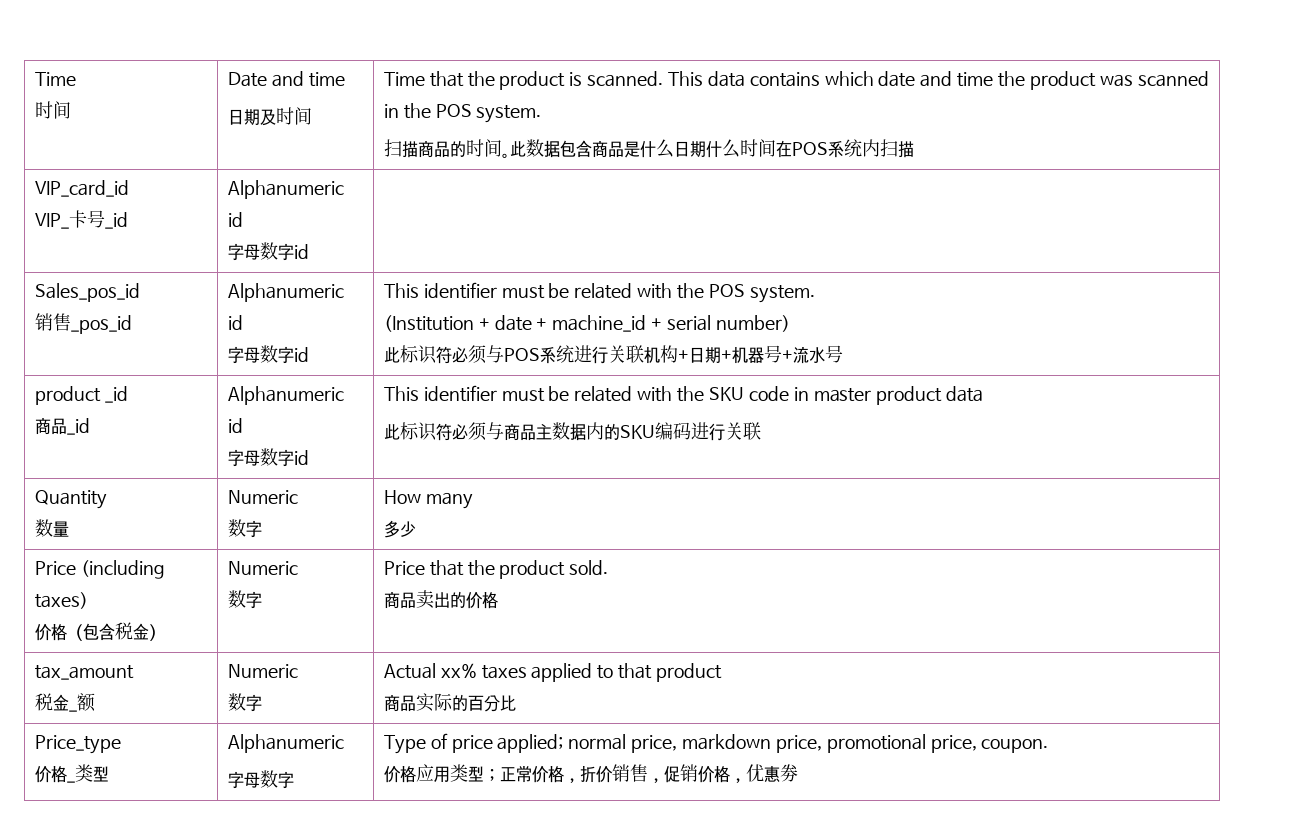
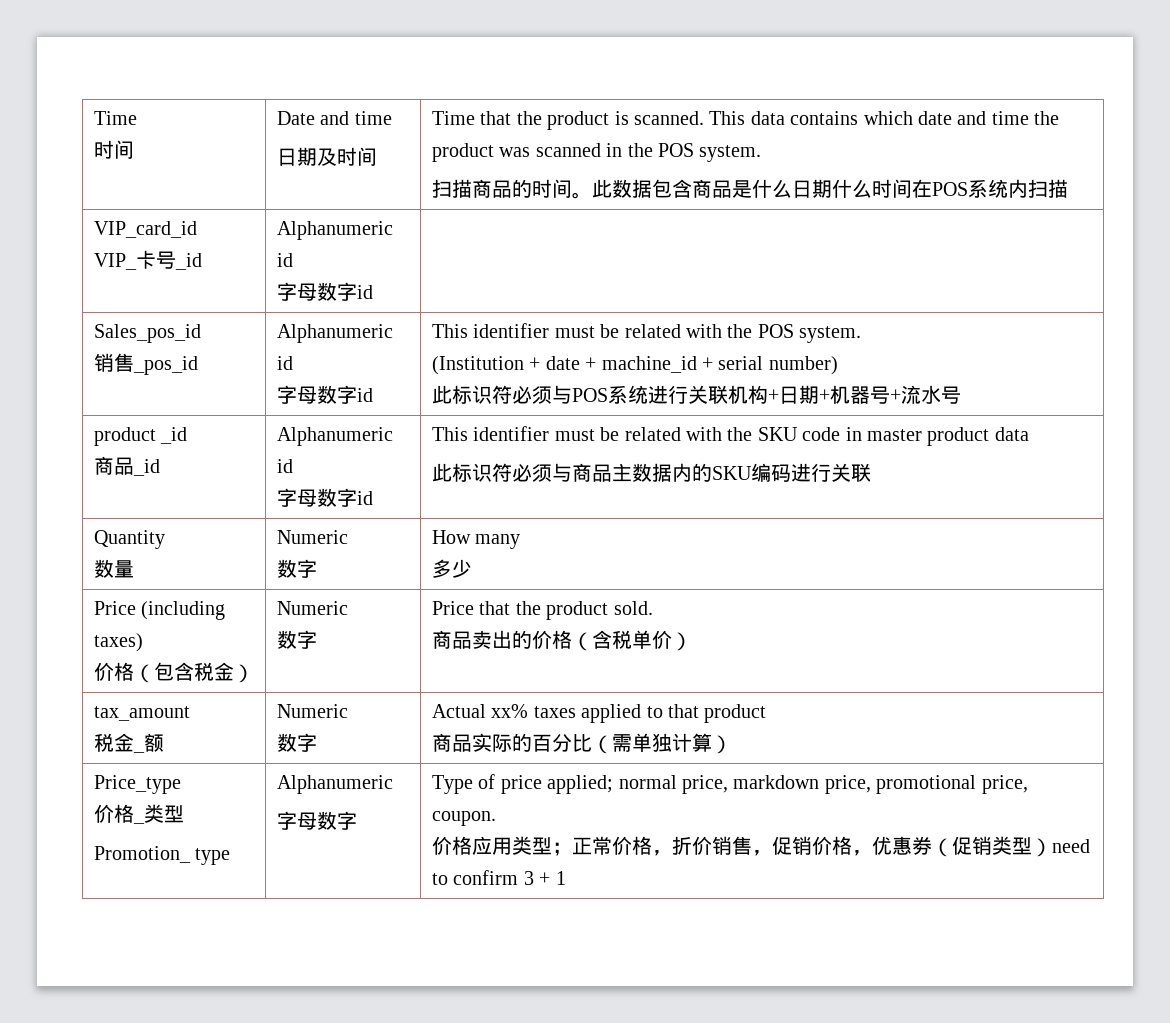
(498, 600) none -> [571,630,692,651] （含税单价）
(516, 703) none -> [591,733,732,754] （需单独计算）
(109, 774) none -> [93,846,231,865] // Promotion_ type
(798, 773) none -> [931,836,1090,857] [431,870,566,885] （促销类型）need to confirm 3 + 1

